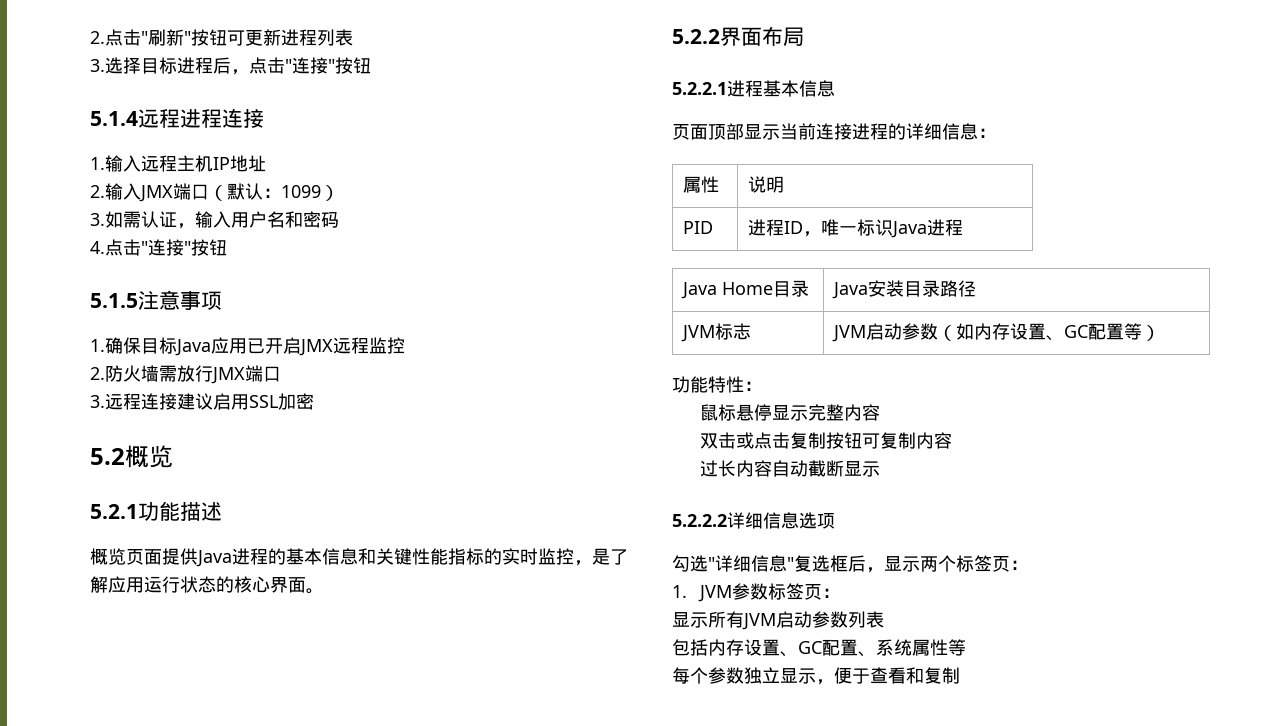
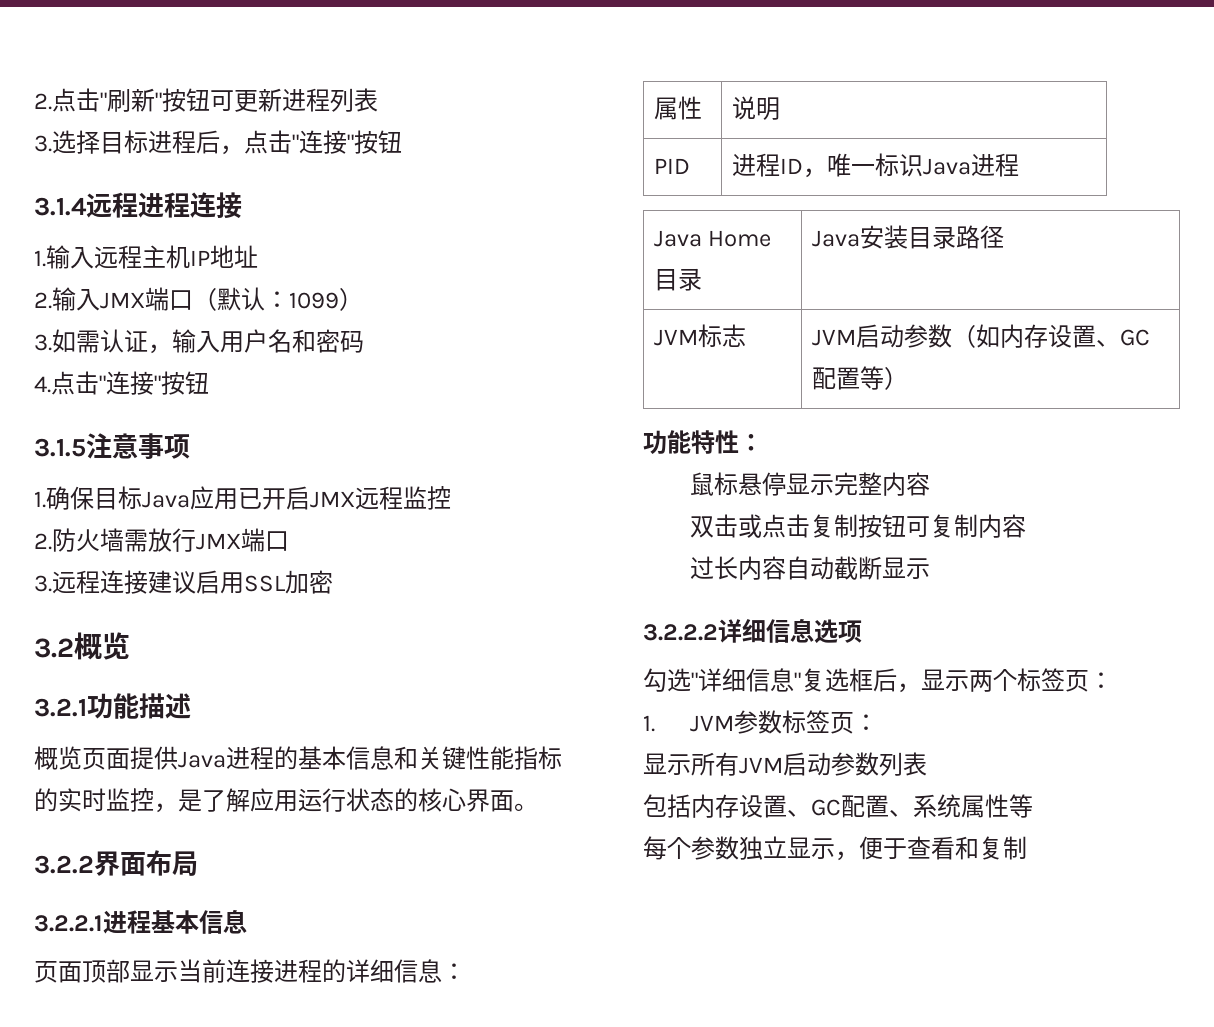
[90,111,138,126] 5.1.4 -> [34,197,87,216] 3.1.4
[90,293,138,308] 5.1.5 -> [34,438,86,457] 3.1.5
[90,448,125,465] 5.2 -> [34,638,74,658] 3.2
[90,504,138,519] 5.2.1 -> [34,698,87,717] 3.2.1
[672,29,720,44] 5.2.2 -> [34,855,94,874] 3.2.2
[672,82,727,95] 5.2.2.1 -> [34,915,103,932] 3.2.2.1
[672,514,727,527] 5.2.2.2 -> [643,624,718,641] 3.2.2.2

